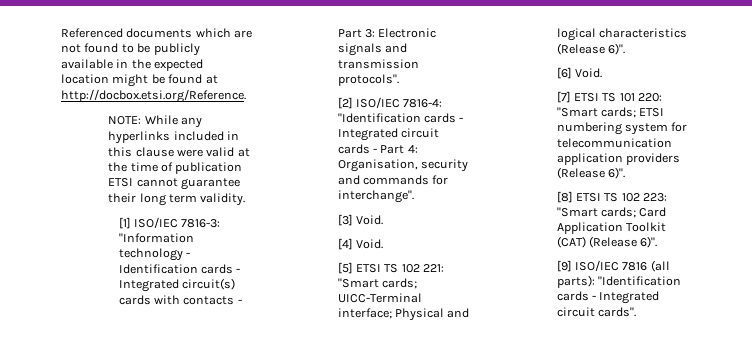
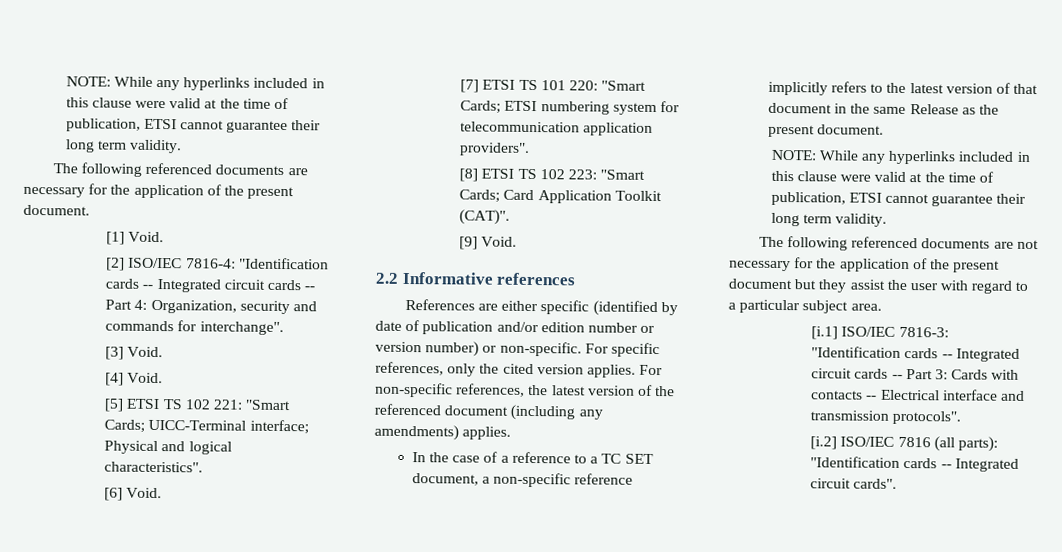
[61,28,253,38] [61,43,200,56] [61,59,204,71] [61,74,218,87] [61,89,246,103] Referenced documents which are not found to be publicly available in the expected location might be found at http://docbox.etsi.org/Reference. // -> (65, 81) none
[175,162,243,174] [108,178,241,190] [108,193,246,206] [118,217,221,229] [118,233,194,243] [118,248,190,261] [118,264,241,274] [118,278,235,292] [118,295,242,305] [337,28,437,38] [337,43,407,56] [337,59,419,69] [337,74,399,86] publication ETSI cannot guarantee their long term validity. // [1] ISO/IEC 7816-3: "Information technology - Identification cards - Integrated circuit(s) cards with contacts - Part 3: Electronic signals and transmission protocols". -> [65,118,322,134] [64,139,182,154] [52,162,308,177] [23,183,295,200] [23,204,90,216] [106,231,165,245] publication, ETSI cannot guarantee their long term validity. // The following referenced documents are necessary for the application of the present document. // [1] Void.
[459,117,464,122] [337,128,439,141] [337,144,377,154] - Integrated circuit cards - -> [142,278,316,293] -- Integrated circuit cards --
[337,159,418,172] Organisation, -> [150,299,237,314] Organization,
[381,278,417,289] cards; -> [104,419,146,433] Cards;
[598,28,687,38] [556,43,625,55] characteristics (Release 6)". -> [104,461,204,473] characteristics".
[600,107,636,118] cards; -> [460,100,502,114] Cards;
[625,153,680,165] [556,167,625,179] providers (Release 6)". -> [459,142,531,156] providers".
[600,207,636,218] cards; -> [459,189,501,203] Cards;
[556,236,658,248] [556,260,572,272] (CAT) (Release 6)". // [9] -> [459,209,511,225] [459,236,518,250] [375,271,577,286] [404,298,678,317] [375,319,656,335] [375,341,660,358] [375,361,664,378] [375,382,676,398] [374,403,603,421] [374,424,512,441] [411,451,654,464] [411,472,634,488] [767,81,1039,96] [767,102,999,115] [767,124,885,138] [770,149,1031,165] [770,170,994,183] [770,191,1027,207] [770,212,887,227] [758,236,1039,251] [729,257,1001,273] [728,278,1029,294] [728,299,882,314] [811,326,949,340] [811,346,1020,362] [811,368,1020,380] [811,389,1025,401] [810,410,962,425] [810,436,838,450] (CAT)". // [9] Void. // 2.2 Informative references // References are either specific (identified by date of publication and/or edition number or version number) or non-specific. For specific references, only the cited version applies. For non-specific references, the latest version of the referenced document (including any amendments) applies. // In the case of a reference to a TC SET document, a non-specific reference implicitly refers to the latest version of that document in the same Release as the present document. // NOTE: While any hyperlinks included in this clause were valid at the time of publication, ETSI cannot guarantee their long term validity. // The following referenced documents are not necessary for the application of the present document but they assist the user with regard to a particular subject area. // [i.1] ISO/IEC 7816-3: "Identification cards -- Integrated circuit cards -- Part 3: Cards with contacts -- Electrical interface and transmission protocols". // [i.2]
[591,295,596,300] - -> [940,464,952,469] --

